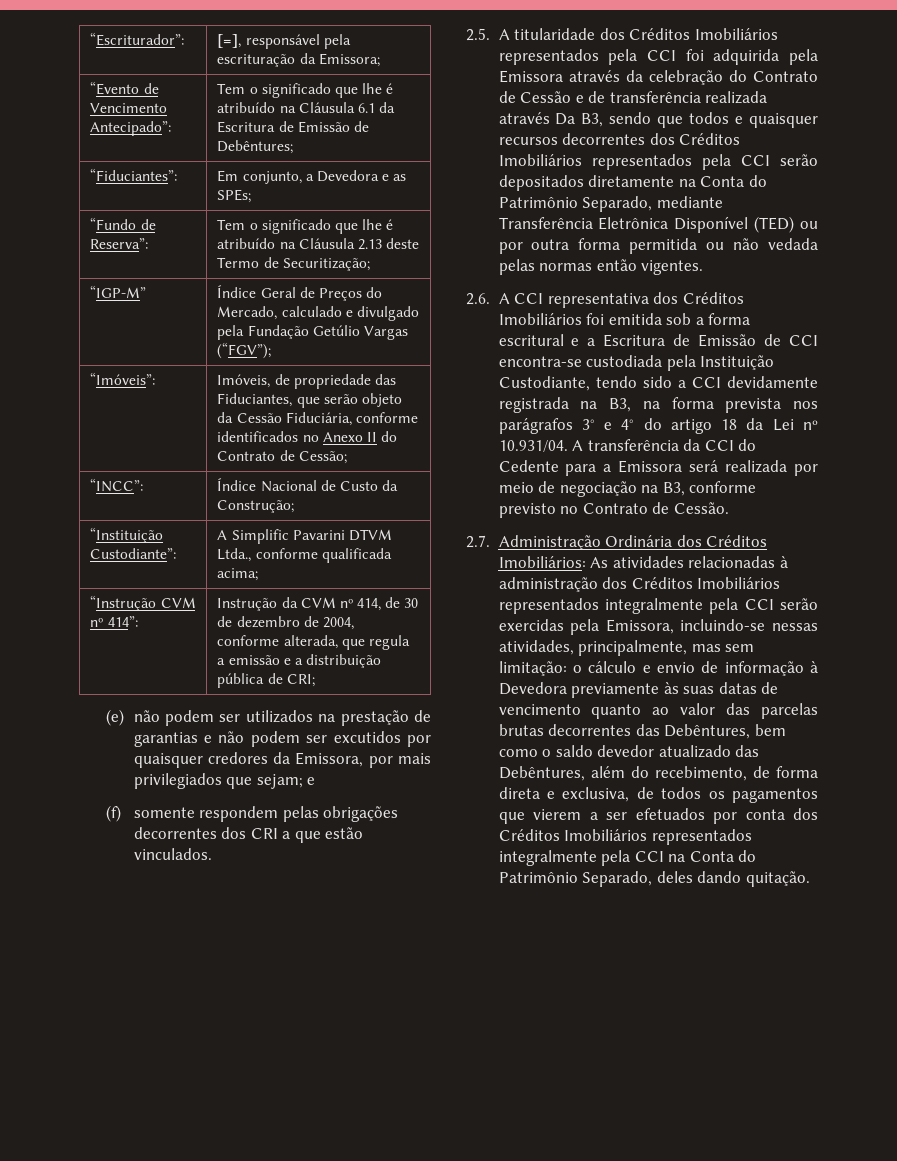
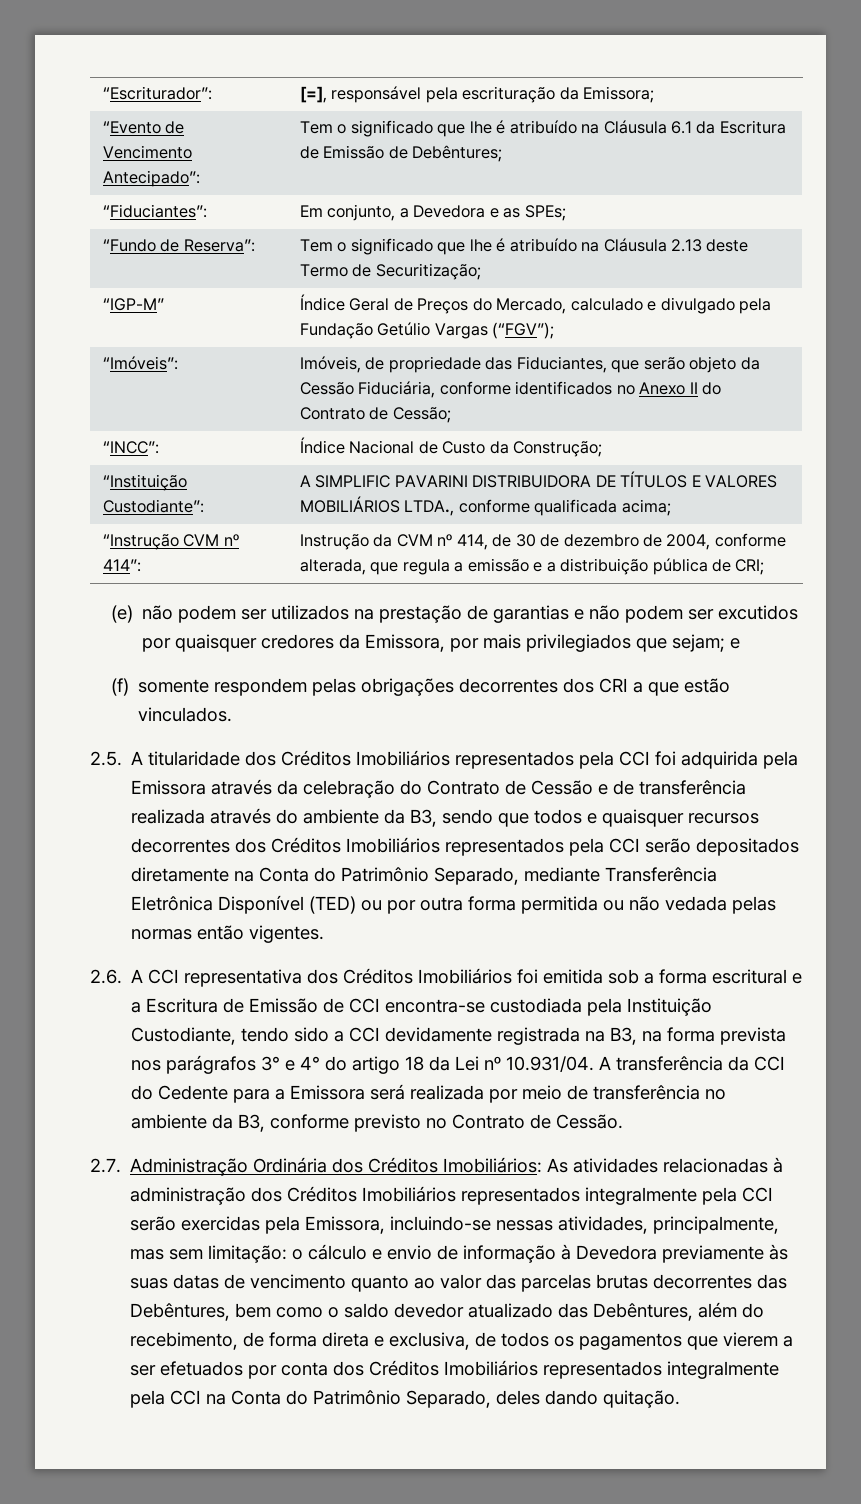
[231,529,392,544] [217,548,252,562] Simplific Pavarini DTVM Ltda., -> [315,471,778,488] [299,496,455,516] SIMPLIFIC PAVARINI DISTRIBUIDORA DE TÍTULOS E VALORES MOBILIÁRIOS LTDA.,
[555,113,576,125] Da -> [276,809,406,824] do ambiente da
[559,481,659,497] negociação na -> [593,1085,727,1100] [131,1114,234,1129] transferência no ambiente da

